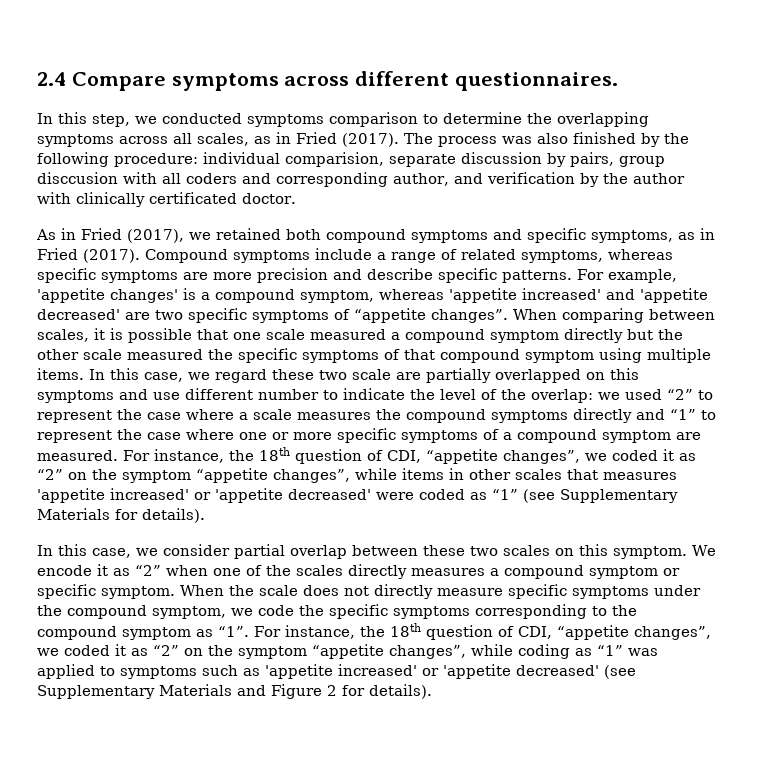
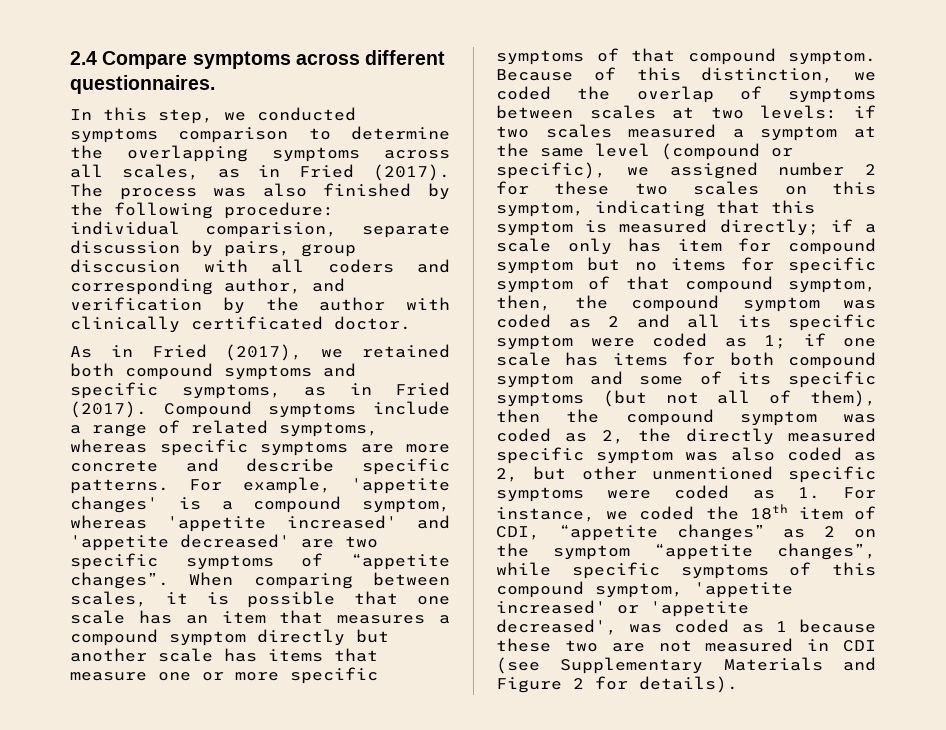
[257,268,328,283] precision -> [70,460,158,472] concrete
[310,329,386,340] measured -> [138,610,426,624] has an item that measures
[658,329,683,340] [37,348,711,363] [37,368,639,383] [37,388,713,403] [37,408,716,423] [37,429,234,443] the other scale measured the specific symptoms of that compound symptom using multiple items. In this case, we regard these two scale are partially overlapped on this symptoms and use different number to indicate the level of the overlap: we used “2” to represent the case where a scale measures the compound symptoms directly and “1” to represent the case where -> [70,648,378,662] [70,672,147,681] another scale has items that measure
[503,429,701,443] [37,447,696,464] [37,468,677,483] [37,488,678,503] [37,508,205,523] [37,544,716,559] [37,564,680,579] [37,584,701,599] [37,604,637,619] [37,623,711,640] [37,644,658,659] [37,664,599,679] a compound symptom are measured. For instance, the 18th question of CDI, “appetite changes”, we coded it as “2” on the symptom “appetite changes”, while items in other scales that measures 'appetite increased' or 'appetite decreased' were coded as “1” (see Supplementary Materials for details). // In this case, we consider partial overlap between these two scales on this symptom. We encode it as “2” when one of the scales directly measures a compound symptom or specific symptom. When the scale does not directly measure specific symptoms under the compound symptom, we code the specific symptoms corresponding to the compound symptom as “1”. For instance, the 18th question of CDI, “appetite changes”, we coded it as “2” on the symptom “appetite changes”, while coding as “1” was applied to symptoms such as 'appetite increased' or 'appetite decreased' -> [631,48,876,65] [496,67,876,83] [496,86,876,103] [496,105,876,119] [496,124,876,141] [496,143,793,160] [496,162,876,179] [496,181,876,195] [496,200,815,217] [496,219,876,236] [496,238,876,255] [496,257,876,274] [496,276,876,293] [496,295,876,312] [496,314,876,331] [496,333,876,350] [496,352,876,369] [496,371,876,388] [496,390,876,407] [496,409,876,426] [496,428,876,445] [496,447,876,464] [496,466,876,483] [496,485,876,502] [496,504,876,522] [496,524,876,541] [496,543,876,560] [496,562,876,579] [496,581,793,598] [496,600,749,617] [496,619,876,635] [496,638,876,652] that compound symptom. Because of this distinction, we coded the overlap of symptoms between scales at two levels: if two scales measured a symptom at the same level (compound or specific), we assigned number 2 for these two scales on this symptom, indicating that this symptom is measured directly; if a scale only has item for compound symptom but no items for specific symptom of that compound symptom, then, the compound symptom was coded as 2 and all its specific symptom were coded as 1; if one scale has items for both compound symptom and some of its specific symptoms (but not all of them), then the compound symptom was coded as 2, the directly measured specific symptom was also coded as 2, but other unmentioned specific symptoms were coded as 1. For instance, we coded the 18th item of CDI, “appetite changes” as 2 on the symptom “appetite changes”, while specific symptoms of this compound symptom, 'appetite increased' or 'appetite decreased', was coded as 1 because these two are not measured in CDI

